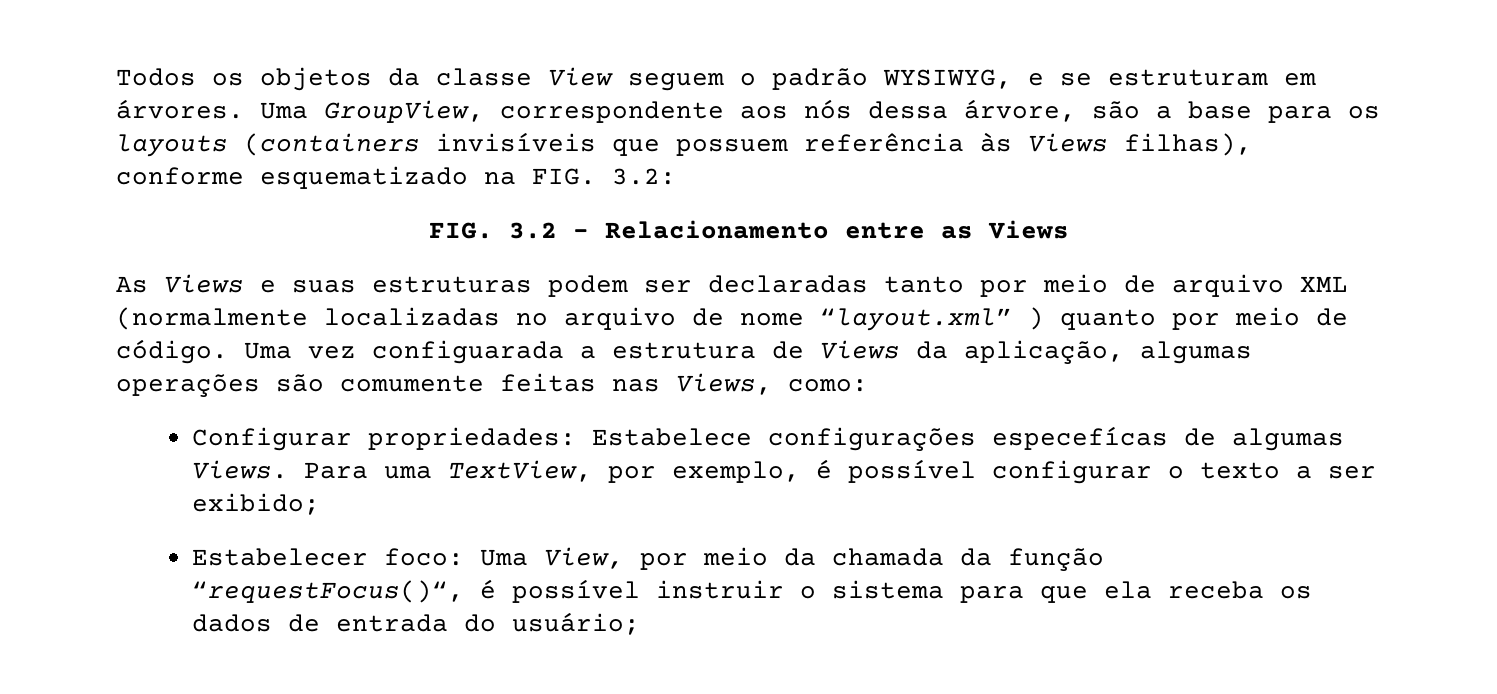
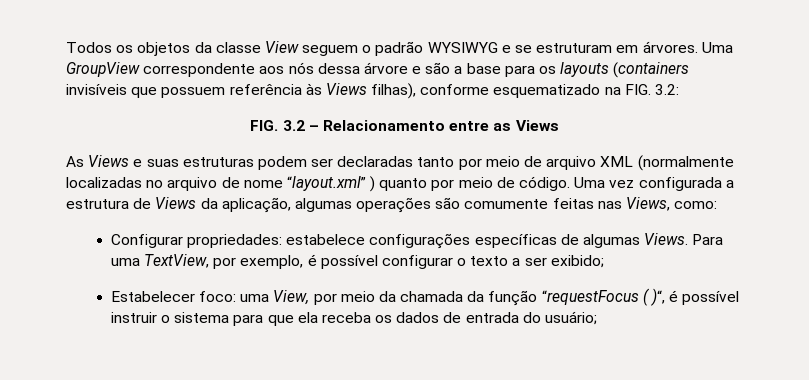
[883,69,1012,89] WYSIWYG, -> [427,42,498,53] WYSIWYG
[324,100,484,123] GroupView, -> [66,62,140,77] GroupView
[964,99,1076,122] árvore, -> [363,62,422,74] árvore e
[372,340,564,364] configuarada -> [638,177,722,191] configurada
[592,426,1169,451] Estabelece configurações especefícas -> [286,233,557,249] estabelece configurações específicas
[480,549,529,566] Uma -> [240,294,270,302] uma
[192,580,465,603] “requestFocus()“, -> [541,288,665,306] “requestFocus ( )“,

